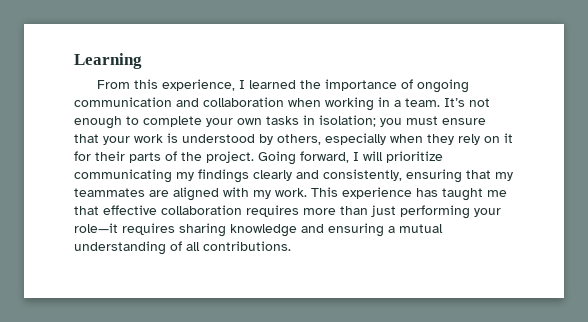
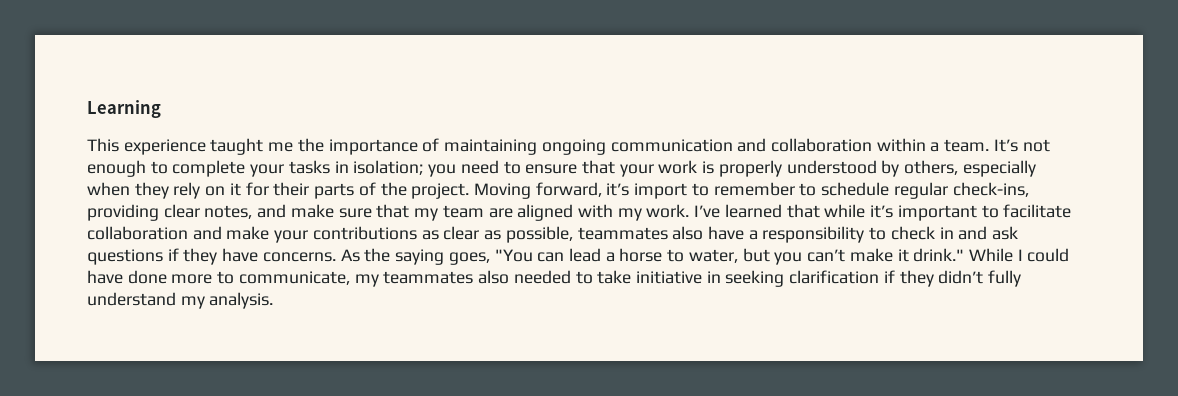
[97,79,297,91] From this experience, I learned -> [87,138,294,155] This experience taught me
(414, 84) none -> [444,139,538,155] maintaining
[288,97,390,111] when working in -> [876,138,926,152] within
[237,118,262,125] own -> (285, 170) none
[406,116,438,125] must -> [460,160,521,174] need to
(178, 138) none -> [718,160,782,177] properly
[258,151,443,165] [74,169,462,183] Going forward, I will prioritize communicating my findings clearly and consistently, ensuring -> [473,182,1029,199] [87,204,372,221] Moving forward, it’s import to remember to schedule regular check-ins, providing clear notes, and make sure
[74,188,145,197] teammates -> [442,205,484,218] team
[311,187,507,201] [74,205,501,219] [74,223,443,237] [74,241,291,255] This experience has taught me that effective collaboration requires more than just performing your role—it requires sharing knowledge and ensuring a mutual understanding of all contributions. -> [694,204,1072,221] [87,226,1019,243] [87,248,1070,265] [87,270,1022,287] [87,292,274,309] I’ve learned that while it’s important to facilitate collaboration and make your contributions as clear as possible, teammates also have a responsibility to check in and ask questions if they have concerns. As the saying goes, "You can lead a horse to water, but you can’t make it drink." While I could have done more to communicate, my teammates also needed to take initiative in seeking clarification if they didn’t fully understand my analysis.

